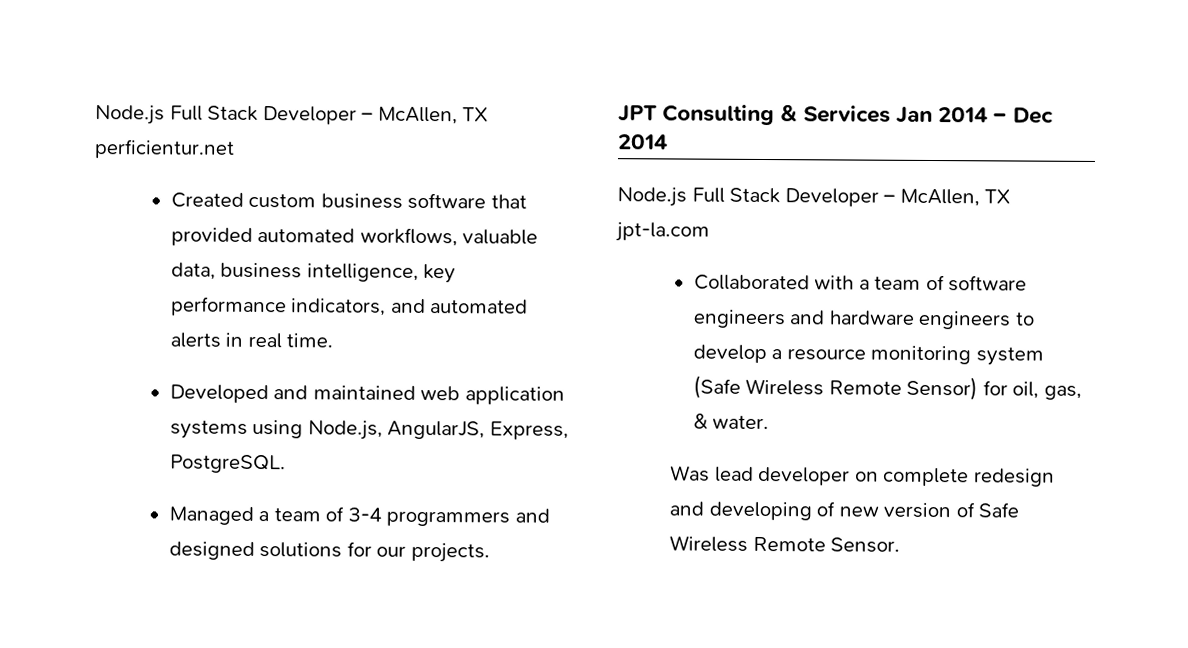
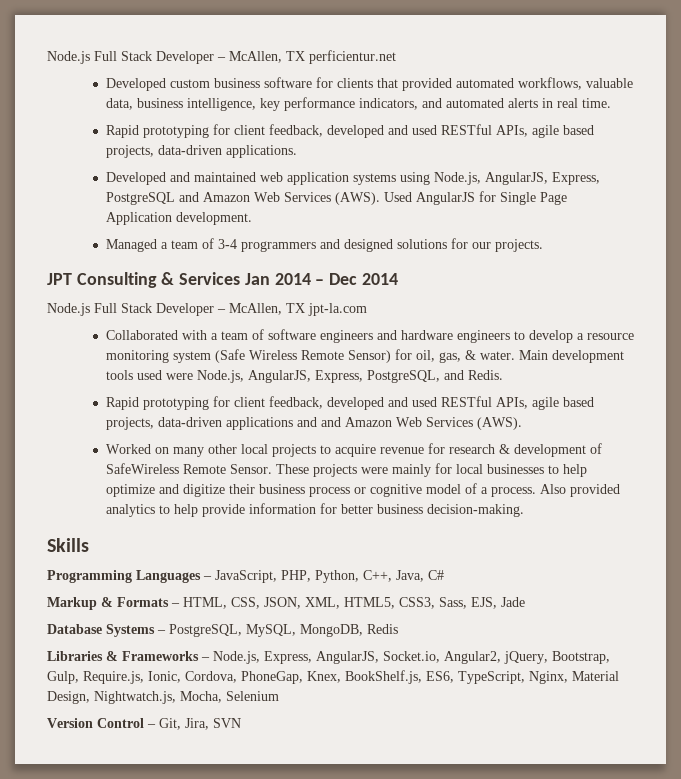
[170,192,244,208] Created -> [105,78,166,91] Developed
(487, 201) none -> [315,77,373,88] for clients
(334, 340) none -> [105,124,594,138] [105,145,297,158] // Rapid prototyping for client feedback, developed and used RESTful APIs, agile based projects, data-driven applications.
[169,454,286,474] PostgreSQL. -> [105,191,567,205] [105,212,252,225] PostgreSQL and Amazon Web Services (AWS). Used AngularJS for Single Page Application development.
[670,465,1055,487] [669,501,1020,521] [669,535,901,553] // Was lead developer on complete redesign and developing of new version of Safe Wireless Remote Sensor. -> [518,350,624,363] [105,370,503,383] [105,396,594,410] [105,417,522,430] [105,443,602,457] [105,463,587,477] [105,483,620,497] [105,503,524,517] [47,538,89,552] [47,570,444,583] [47,597,525,610] [47,624,398,637] [47,651,610,664] [47,670,619,684] [47,691,279,704] [47,718,241,730] Main development tools used were Node.js, AngularJS, Express, PostgreSQL, and Redis. // Rapid prototyping for client feedback, developed and used RESTful APIs, agile based projects, data-driven applications and and Amazon Web Services (AWS). // Worked on many other local projects to acquire revenue for research & development of SafeWireless Remote Sensor. These projects were mainly for local businesses to help optimize and digitize their business process or cognitive model of a process. Also provided analytics to help provide information for better business decision-making. // Skills // Programming Languages – JavaScript, PHP, Python, C++, Java, C# // Markup & Formats – HTML, CSS, JSON, XML, HTML5, CSS3, Sass, EJS, Jade // Database Systems – PostgreSQL, MySQL, MongoDB, Redis // Libraries & Frameworks – Node.js, Express, AngularJS, Socket.io, Angular2, jQuery, Bootstrap, Gulp, Require.js, Ionic, Cordova, PhoneGap, Knex, BookShelf.js, ES6, TypeScript, Nginx, Material Design, Nightwatch.js, Mocha, Selenium // Version Control – Git, Jira, SVN

